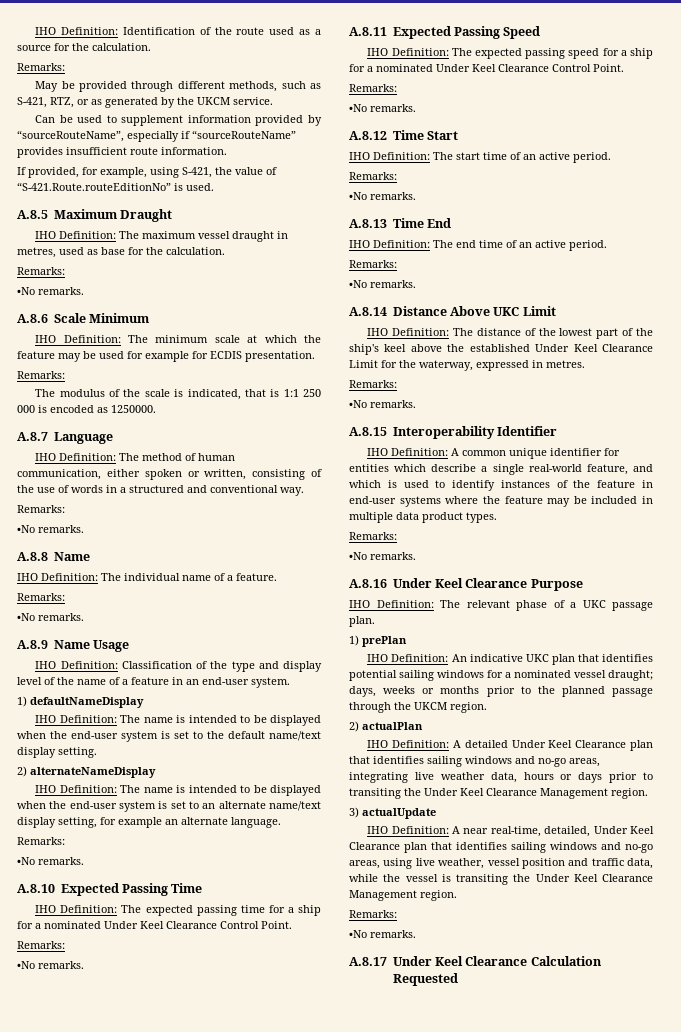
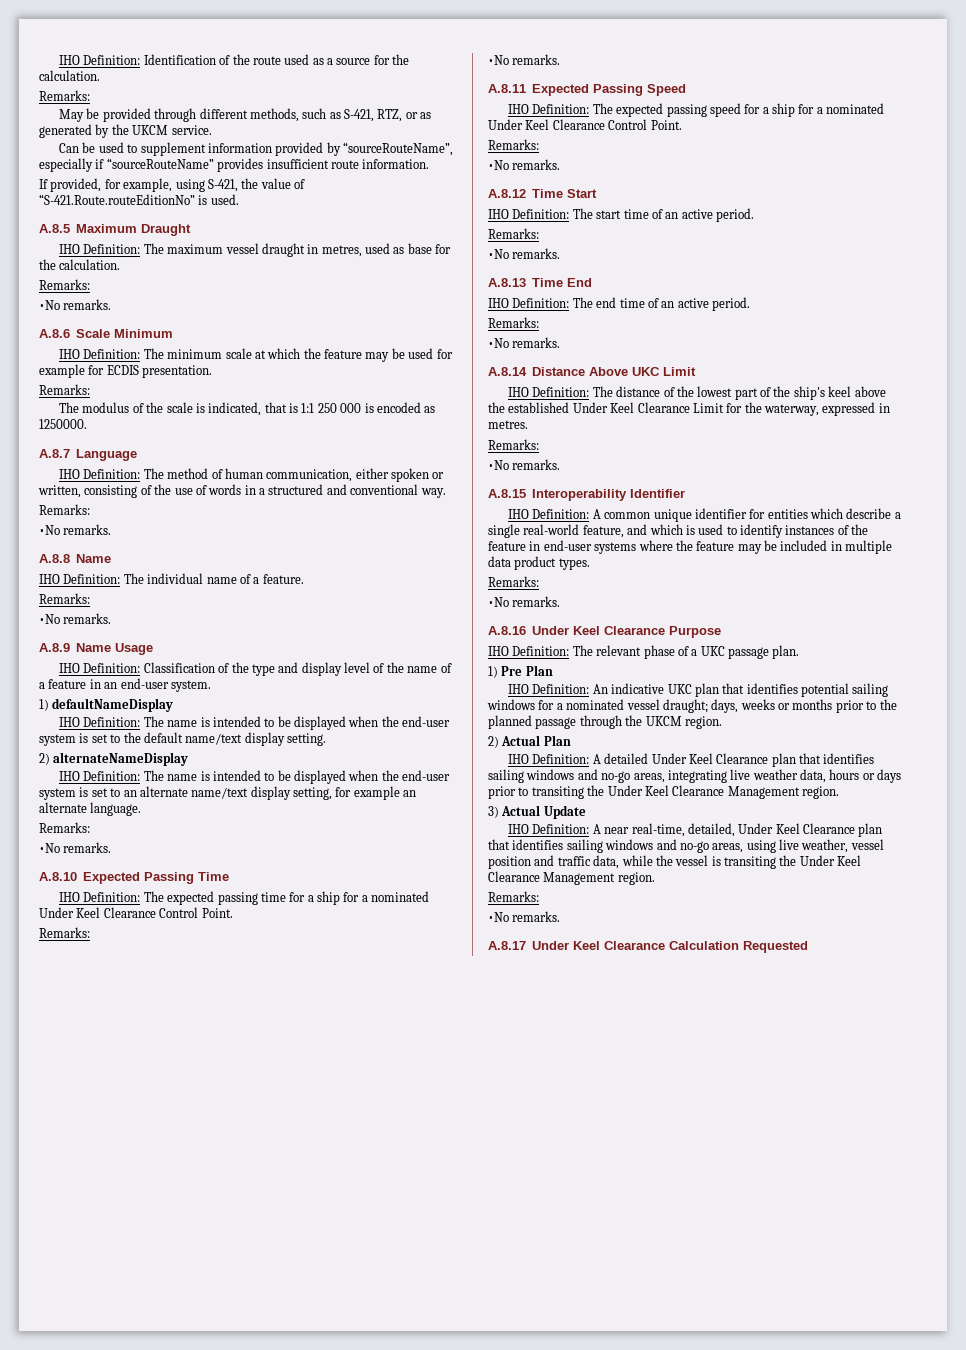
[362,636,407,647] prePlan -> [501,665,553,676] Pre Plan
[362,722,423,730] actualPlan -> [501,735,571,746] Actual Plan
[362,808,436,819] actualUpdate -> [501,805,586,819] Actual Update

